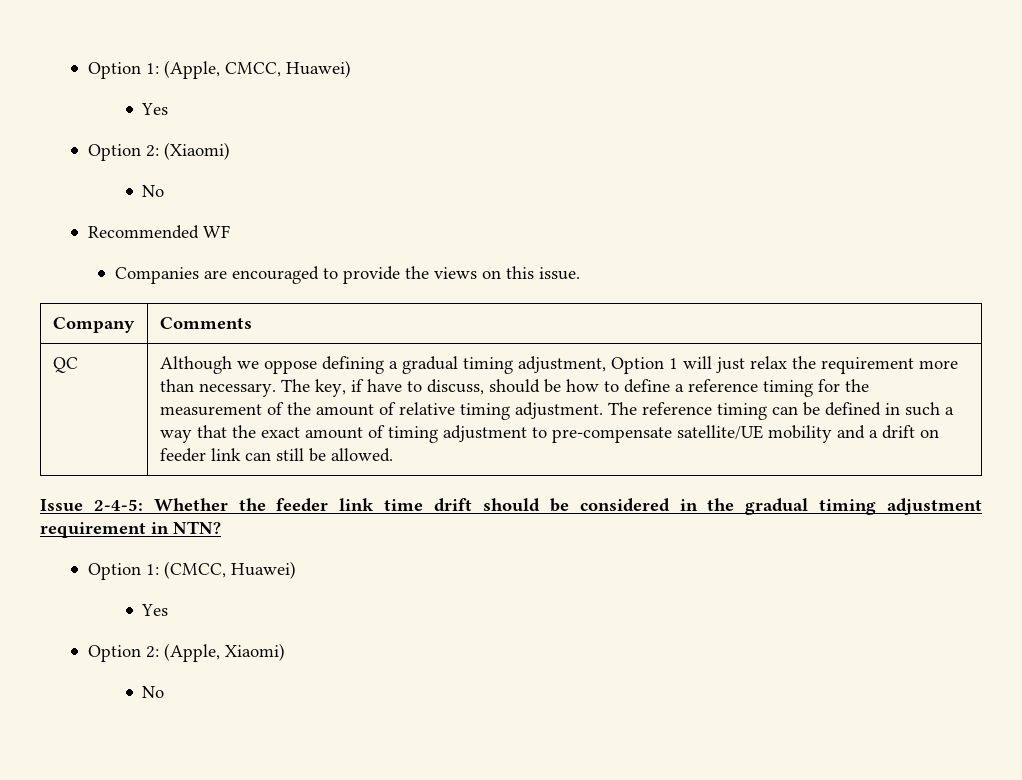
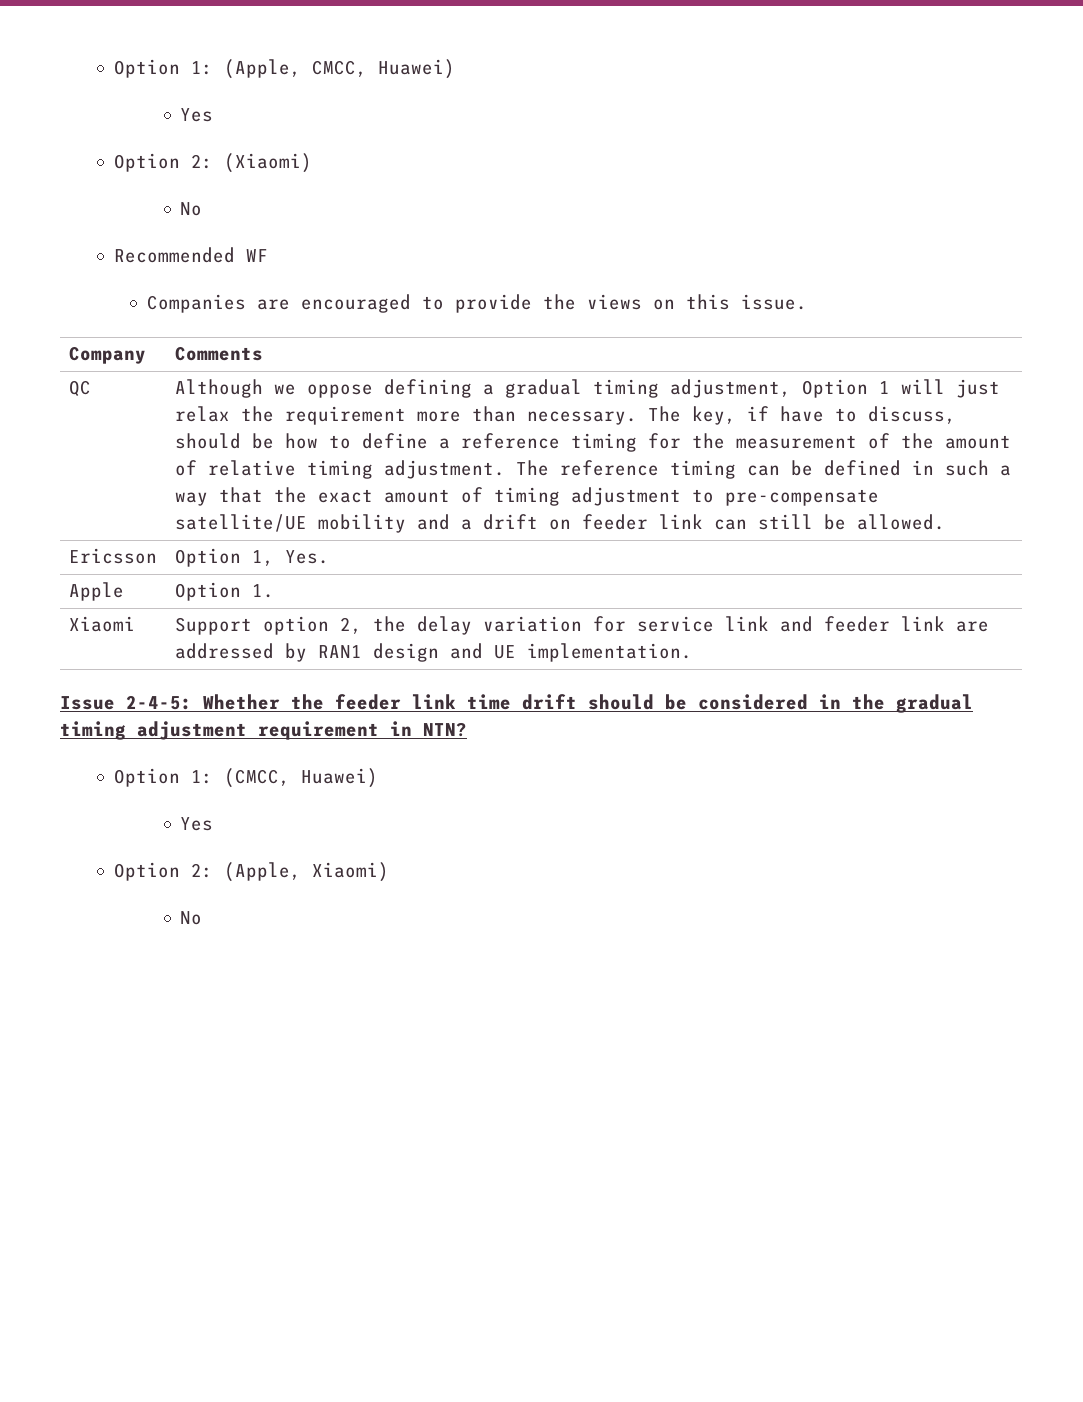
(393, 455) none -> [68,548,157,564] [174,548,329,567] [68,582,124,601] [174,582,274,601] [68,616,135,632] [174,616,989,635] [174,643,692,662] // Ericsson | Option 1, Yes. // Apple | Option 1. // Xiaomi | Support option 2, the delay variation for service link and feeder link are addressed by RAN1 design and UE implementation.

